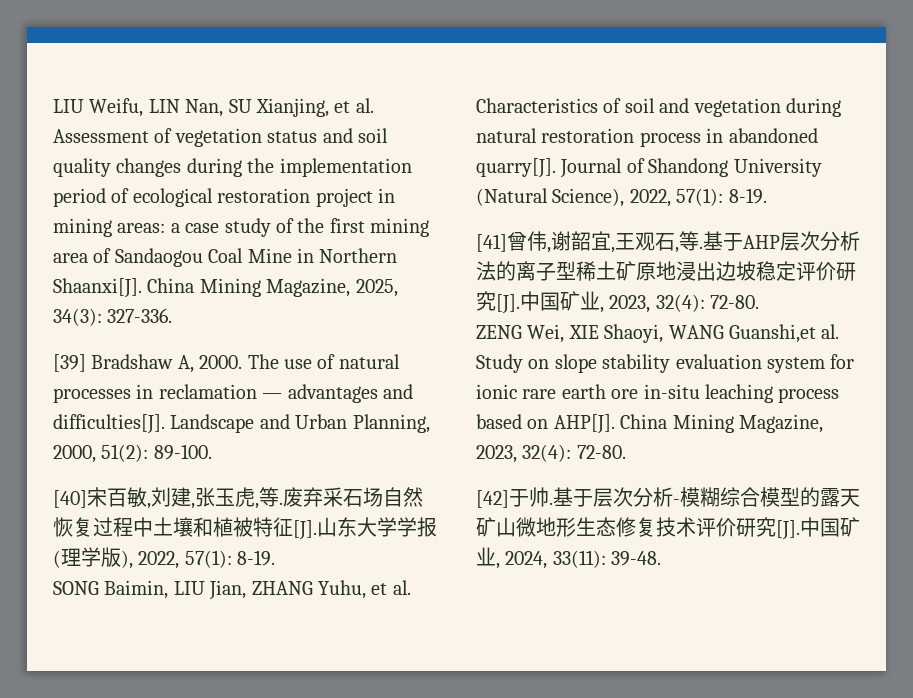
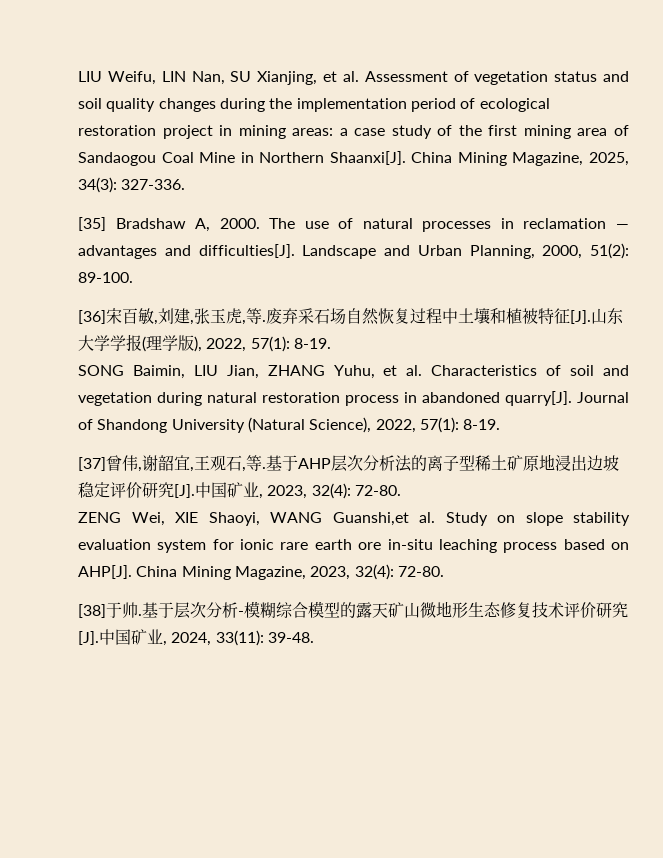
[53,354,86,372] [39] -> [78,217,106,231] [35]
[53,490,87,508] [40] -> [78,310,106,324] [36]
[476,234,507,252] [41] -> [78,457,106,471] [37]
[476,490,509,508] [42] -> [78,604,106,618] [38]

